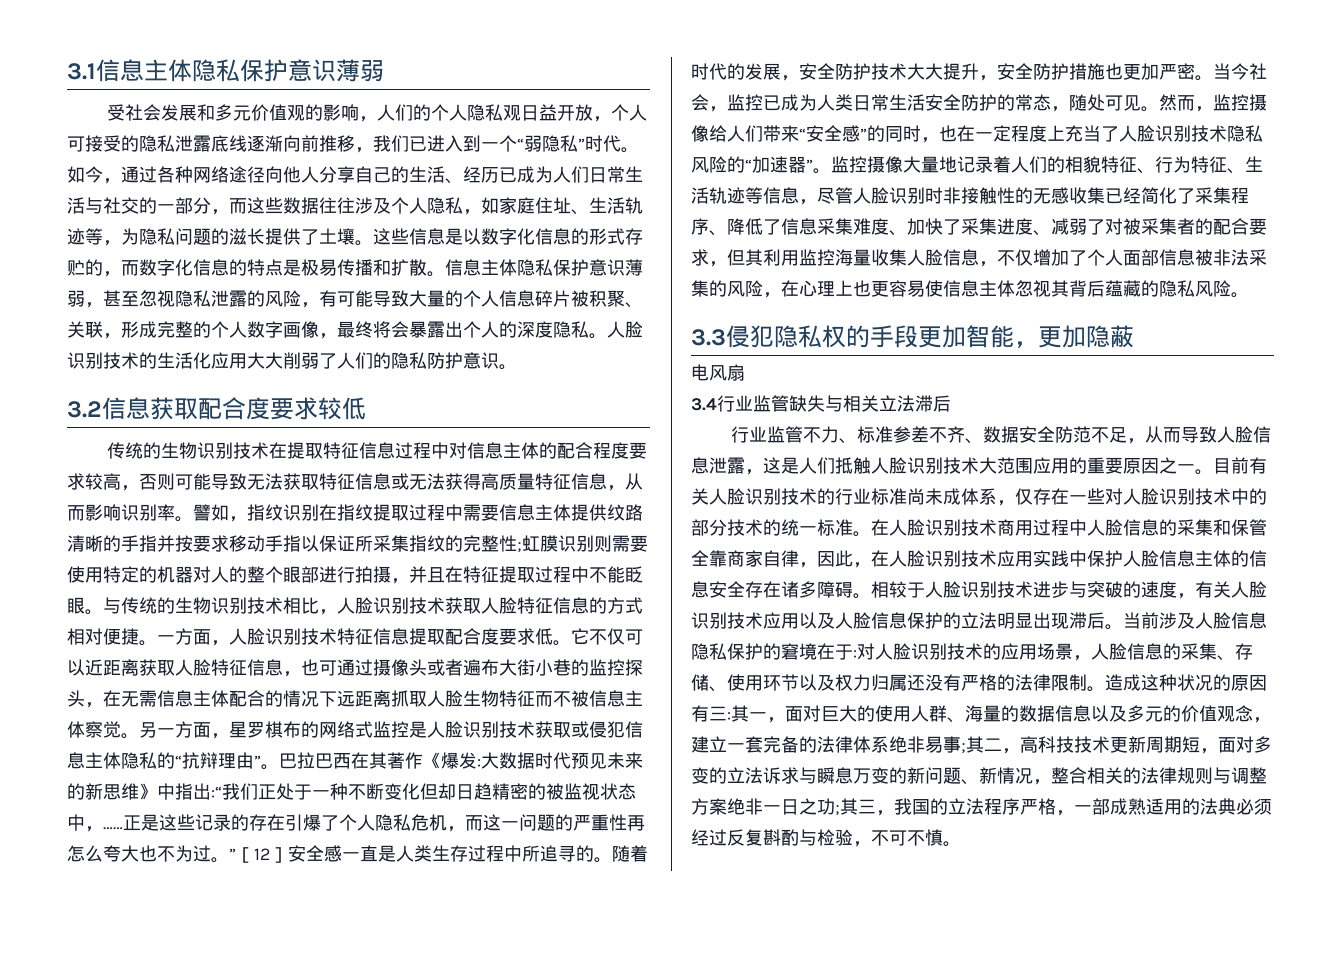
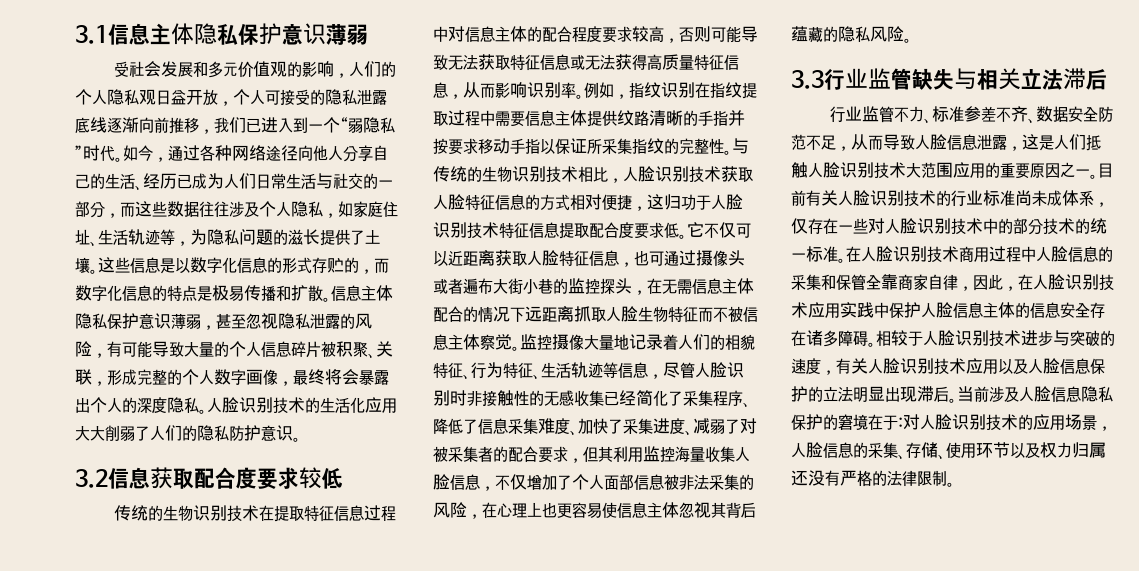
[193,504,211,521] 譬 -> [584,82,599,98] 例
[517,535,648,552] [67,566,643,584] [67,597,85,614] ;虹膜识别则需要使用特定的机器对人的整个眼部进行拍摄，并且在特征提取过程中不能眨眼 -> (724, 146) none
[139,628,229,646] 。一方面， -> [632,194,711,211] ，这归功于
[139,721,643,739] [67,752,643,770] [67,783,636,800] [67,814,645,832] [67,845,648,863] [691,63,1267,81] [691,94,1267,112] [691,125,1263,143] [691,156,831,174] 另一方面，星罗棋布的网络式监控是人脸识别技术获取或侵犯信息主体隐私的“抗辩理由”。巴拉巴西在其著作《爆发:大数据时代预见未来的新思维》中指出:“我们正处于一种不断变化但却日趋精密的被监视状态中，……正是这些记录的存在引爆了个人隐私危机，而这一问题的严重性再怎么夸大也不为过。”［12］安全感一直是人类生存过程中所追寻的。随着时代的发展，安全防护技术大大提升，安全防护措施也更加严密。当今社会，监控已成为人类日常生活安全防护的常态，随处可见。然而，监控摄像给人们带来“安全感”的同时，也在一定程度上充当了人脸识别技术隐私风险的“加速器”。 -> (520, 348) none
[726,325,1134,348] [691,364,745,381] [691,398,717,411] 侵犯隐私权的手段更加智能，更加隐蔽 // 电风扇 // 3.4 -> (824, 79) none
[1105,674,1267,691] [691,705,1271,723] [691,736,1272,754] [691,767,1267,785] [691,798,1272,816] [691,829,961,847] 造成这种状况的原因有三:其一，面对巨大的使用人群、海量的数据信息以及多元的价值观念，建立一套完备的法律体系绝非易事;其二，高科技技术更新周期短，面对多变的立法诉求与瞬息万变的新问题、新情况，整合相关的法律规则与调整方案绝非一日之功;其三，我国的立法程序严格，一部成熟适用的法典必须经过反复斟酌与检验，不可不慎。 -> (955, 484) none

